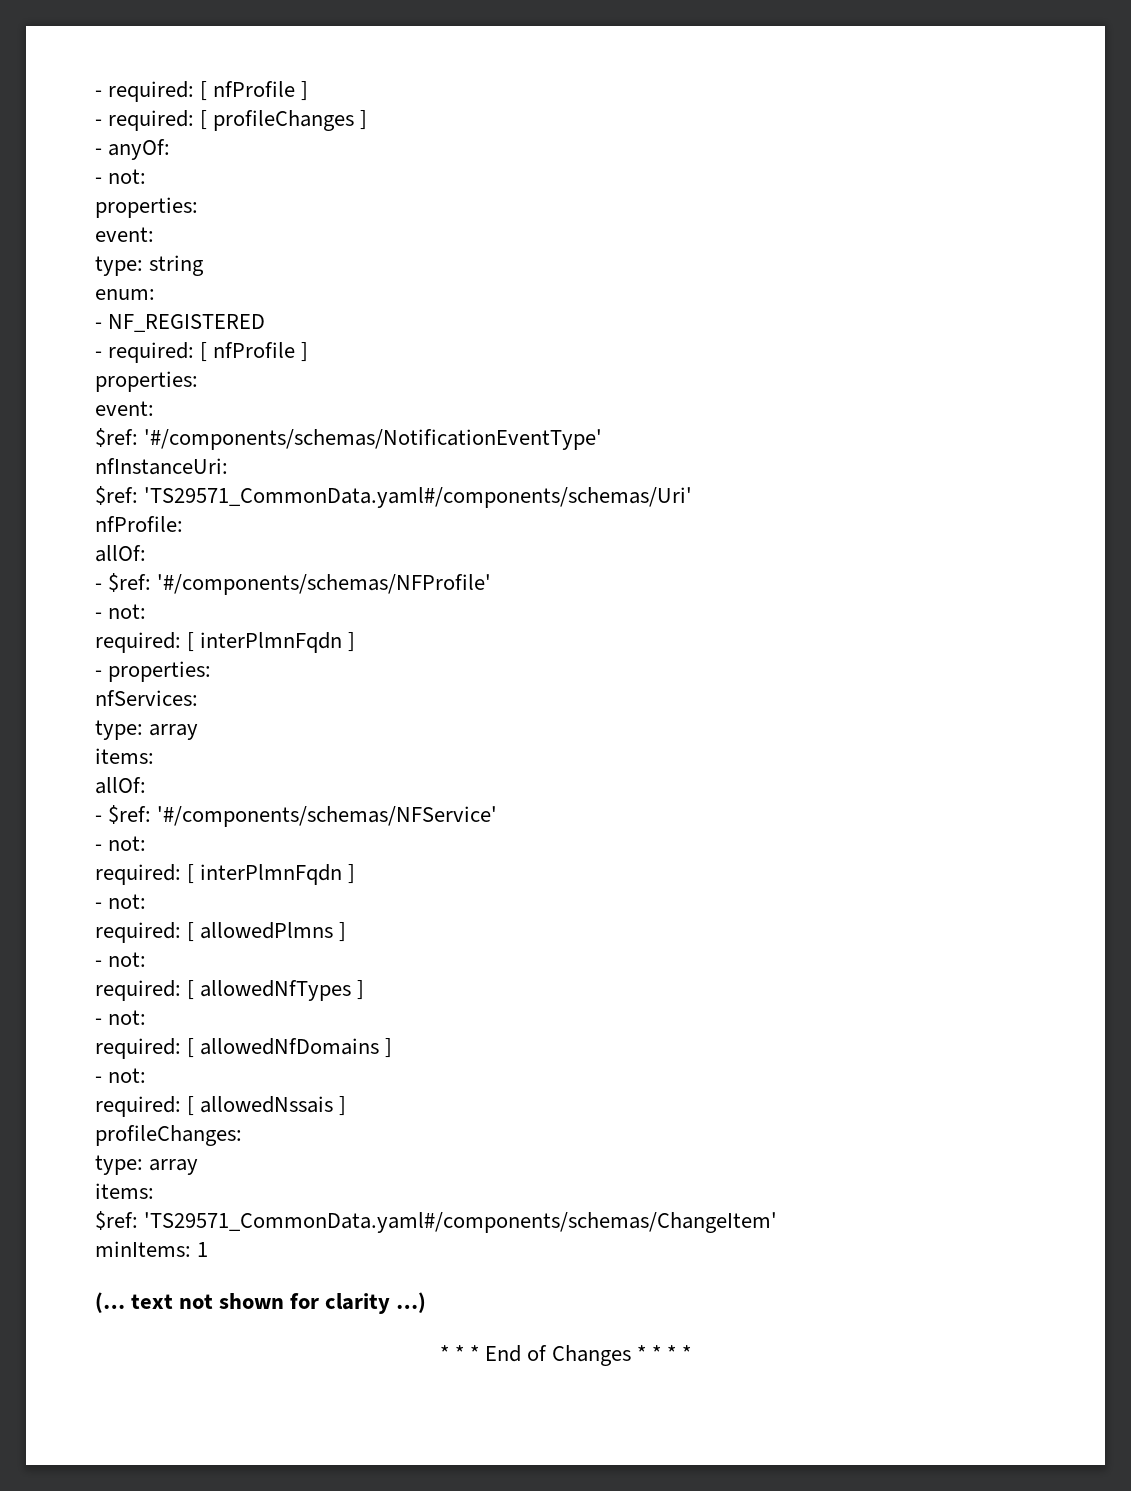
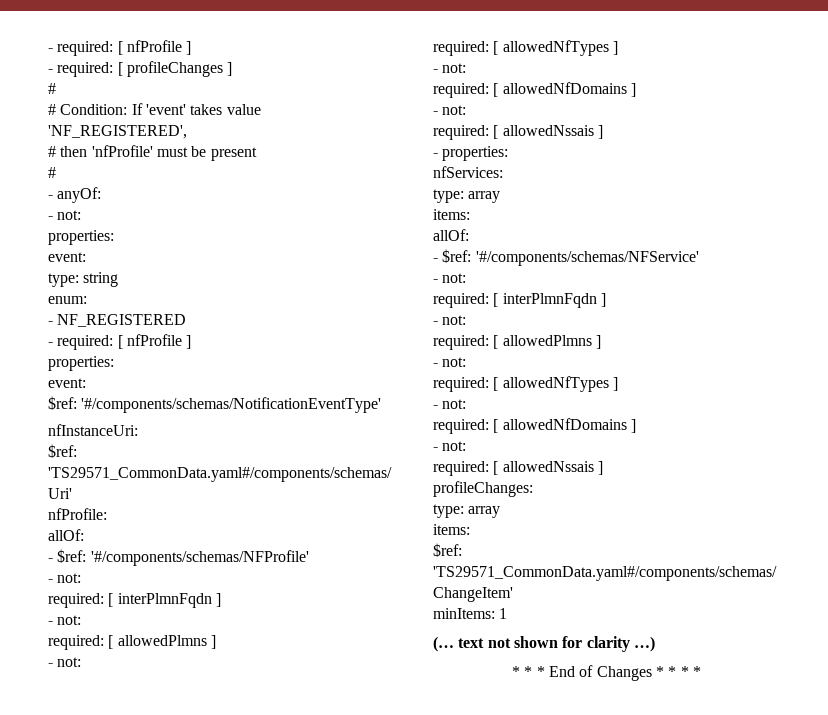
(368, 120) none -> [48,83,56,94] [48,103,261,115] [48,125,187,139] [48,145,257,161] [48,167,56,178] // # // # Condition: If 'event' takes value 'NF_REGISTERED', // # then 'nfProfile' must be present // #
(356, 642) none -> [48,615,82,625] [48,635,216,650] [48,657,82,667] [433,40,618,56] [433,63,467,73] [433,82,636,98] [433,105,467,115] [433,125,603,140] // - not: // required: [ allowedPlmns ] // - not: // required: [ allowedNfTypes ] // - not: // required: [ allowedNfDomains ] // - not: // required: [ allowedNssais ]

